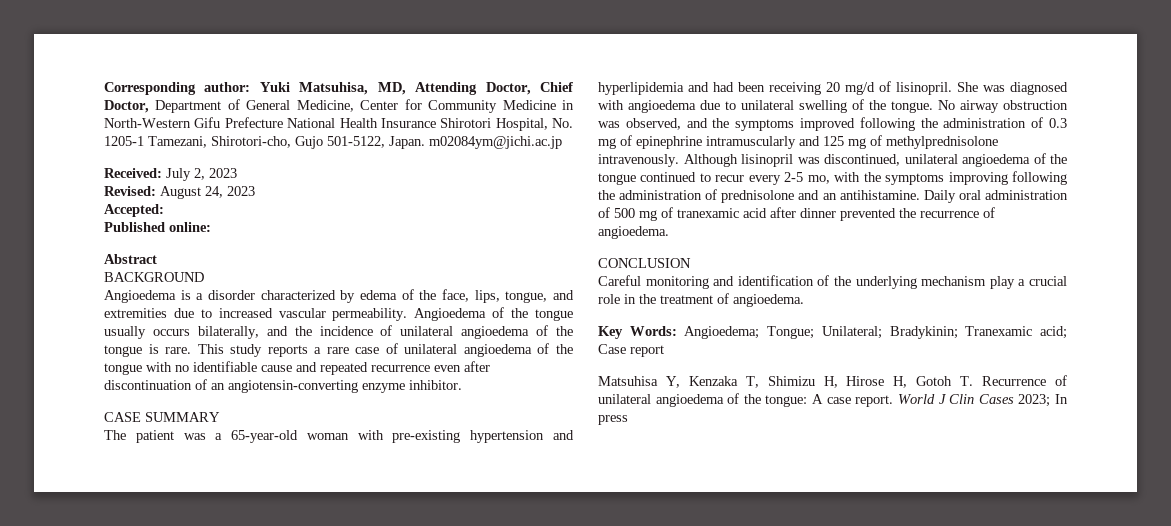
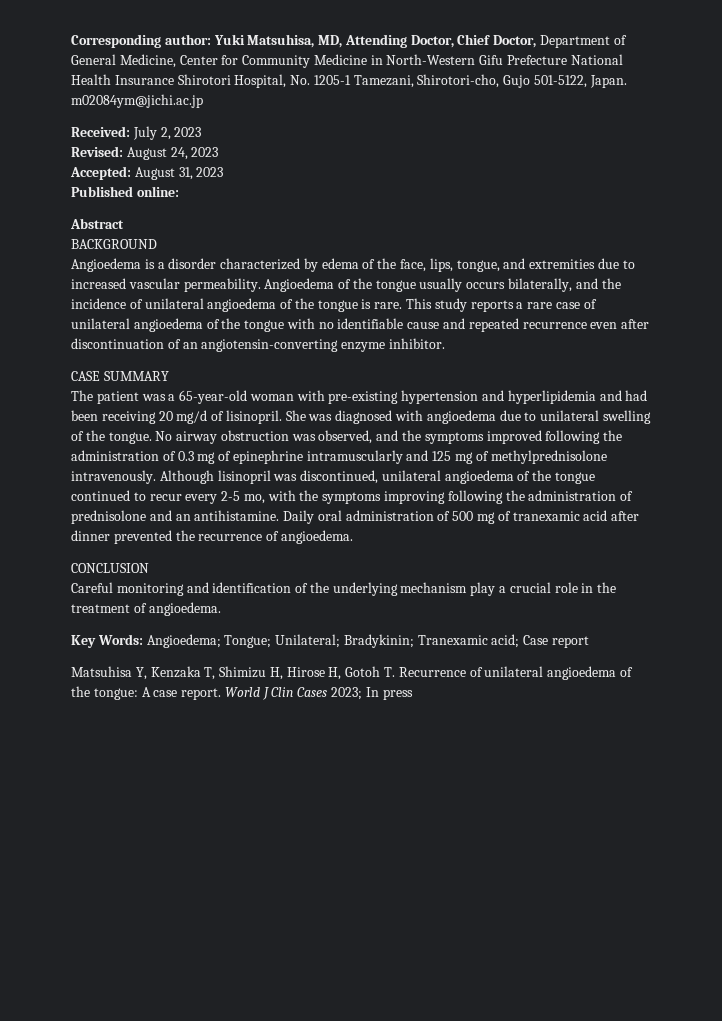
(164, 210) none -> [134,167,224,180] August 31, 2023

